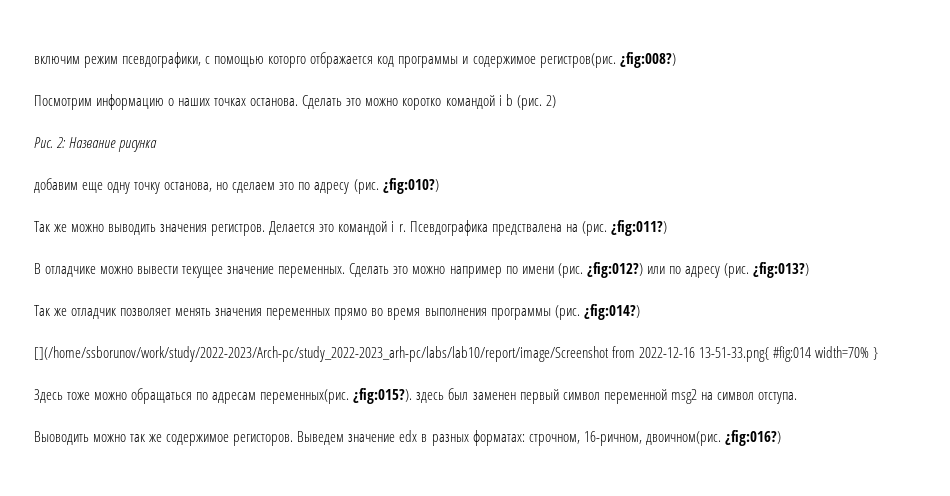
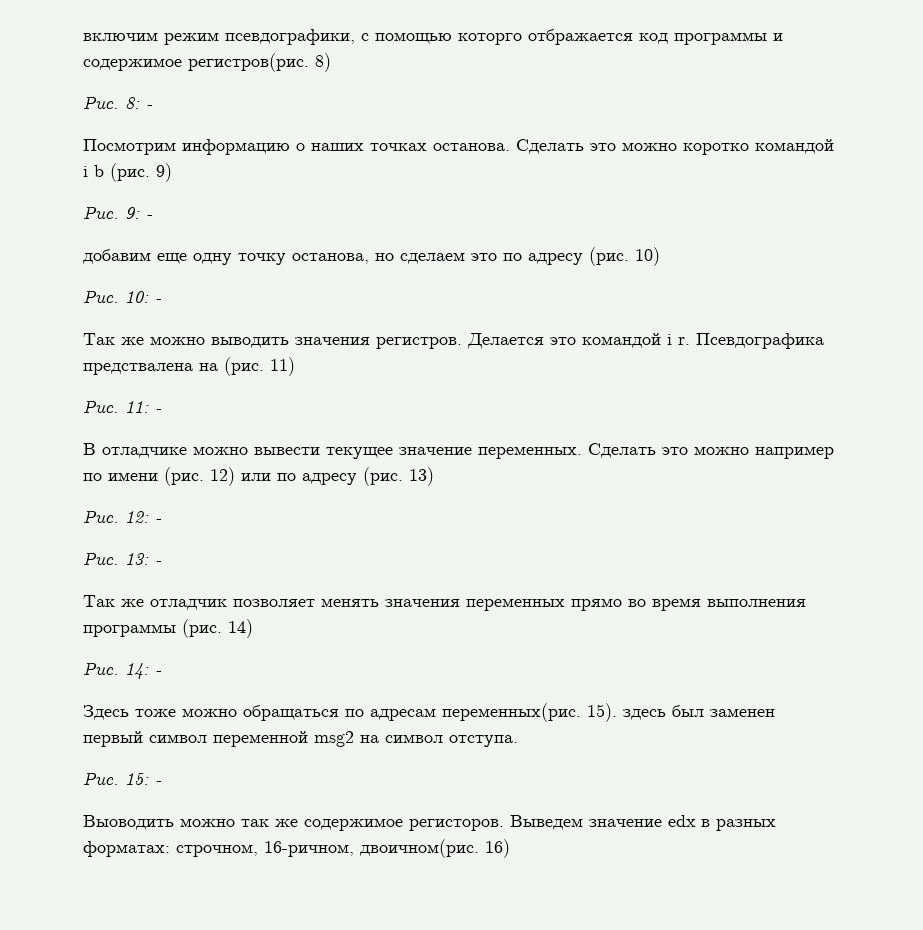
[619,52,676,68] ¿fig:008?) -> [315,53,331,72] [83,96,153,109] 8) // Рис. 8: -
[545,95,556,108] [34,137,158,152] 2) // Рис. 2: Название рисунка -> [156,163,172,182] [83,206,153,219] 9) // Рис. 9: -
[382,178,439,194] ¿fig:010?) -> [635,247,660,266] [83,290,162,303] 10) // Рис. 10: -
[610,220,667,236] ¿fig:011?) -> [270,357,295,376] [83,400,162,413] 11) // Рис. 11: -
[586,262,643,278] ¿fig:012?) -> [210,467,235,486] 12)
[752,262,809,278] ¿fig:013?) -> [409,467,434,486] [83,510,162,523] [83,552,162,565] 13) // Рис. 12: - // Рис. 13: -
[583,304,640,320] [34,346,879,362] ¿fig:014?) // [](/home/ssborunov/work/study/2022-2023/Arch-pc/study_2022-2023_arh-pc/labs/lab10/report/image/Screenshot from 2022-12-16 13-51-33.png{ #fig:014 width=70% } -> [228,619,253,638] [83,662,162,679] 14) // Рис. 14: -
[353,388,413,404] ¿fig:015?). -> [587,703,617,722] 15).
(797, 398) none -> [83,772,162,785] // Рис. 15: -
[724,430,781,446] ¿fig:016?) -> [485,839,510,858] 16)

